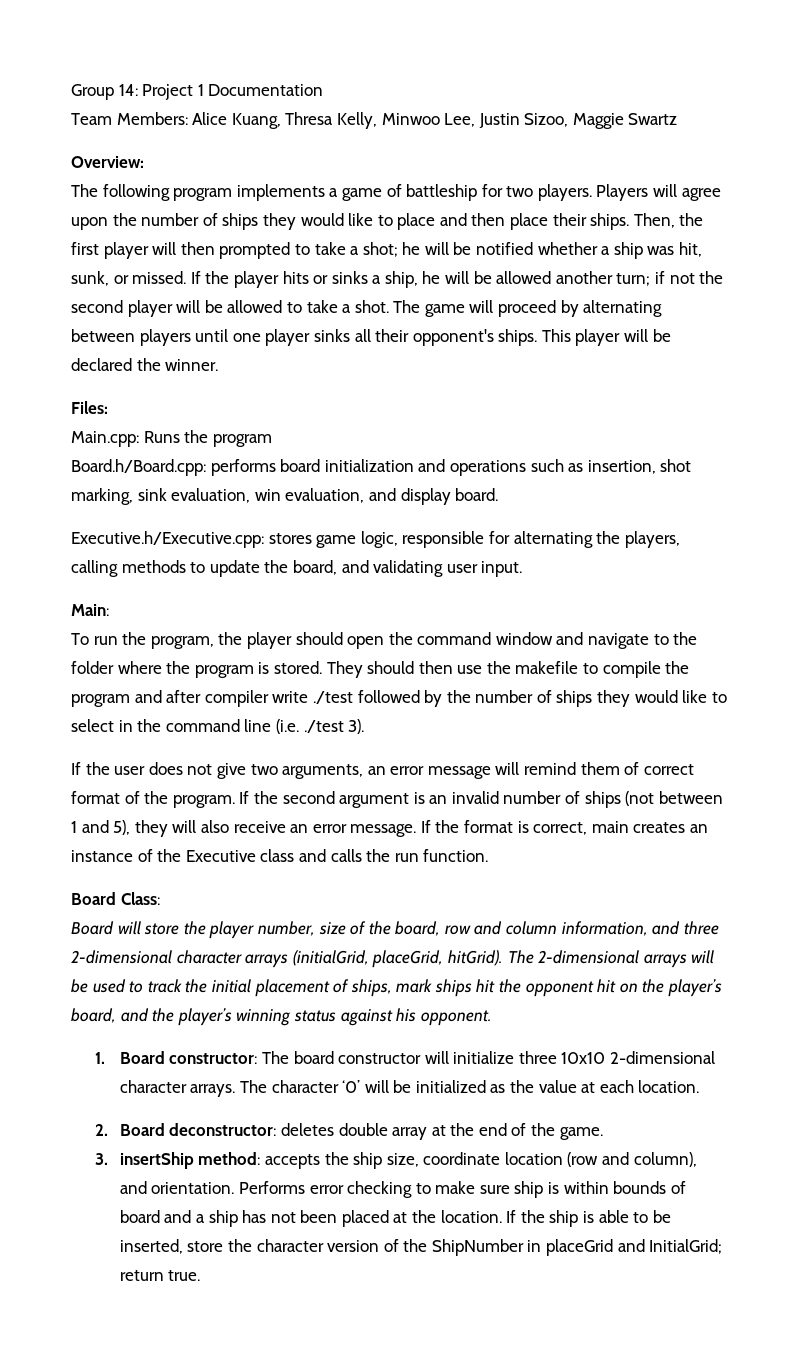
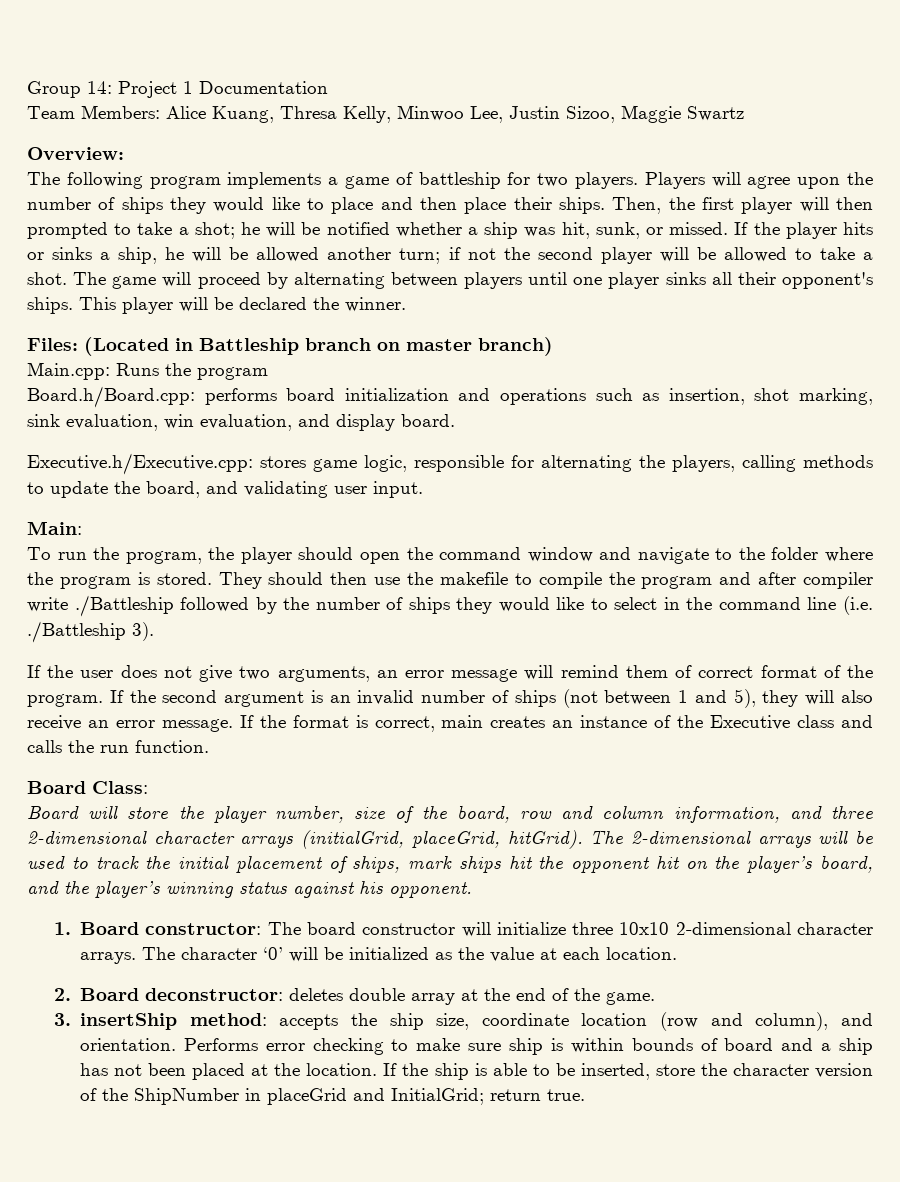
(108, 407) none -> [84,337,553,356] (Located in Battleship branch on master branch)
[312,691,353,704] ./test -> [74,595,174,617] ./Battleship
[303,720,344,733] ./test -> [27,621,126,643] ./Battleship

